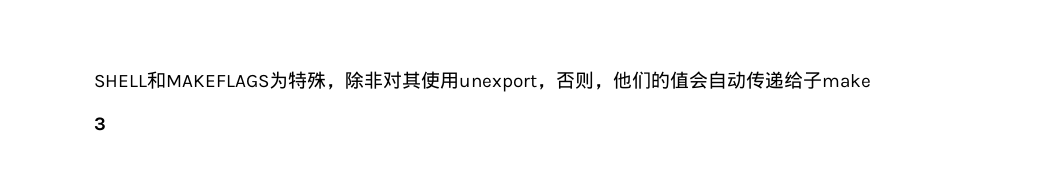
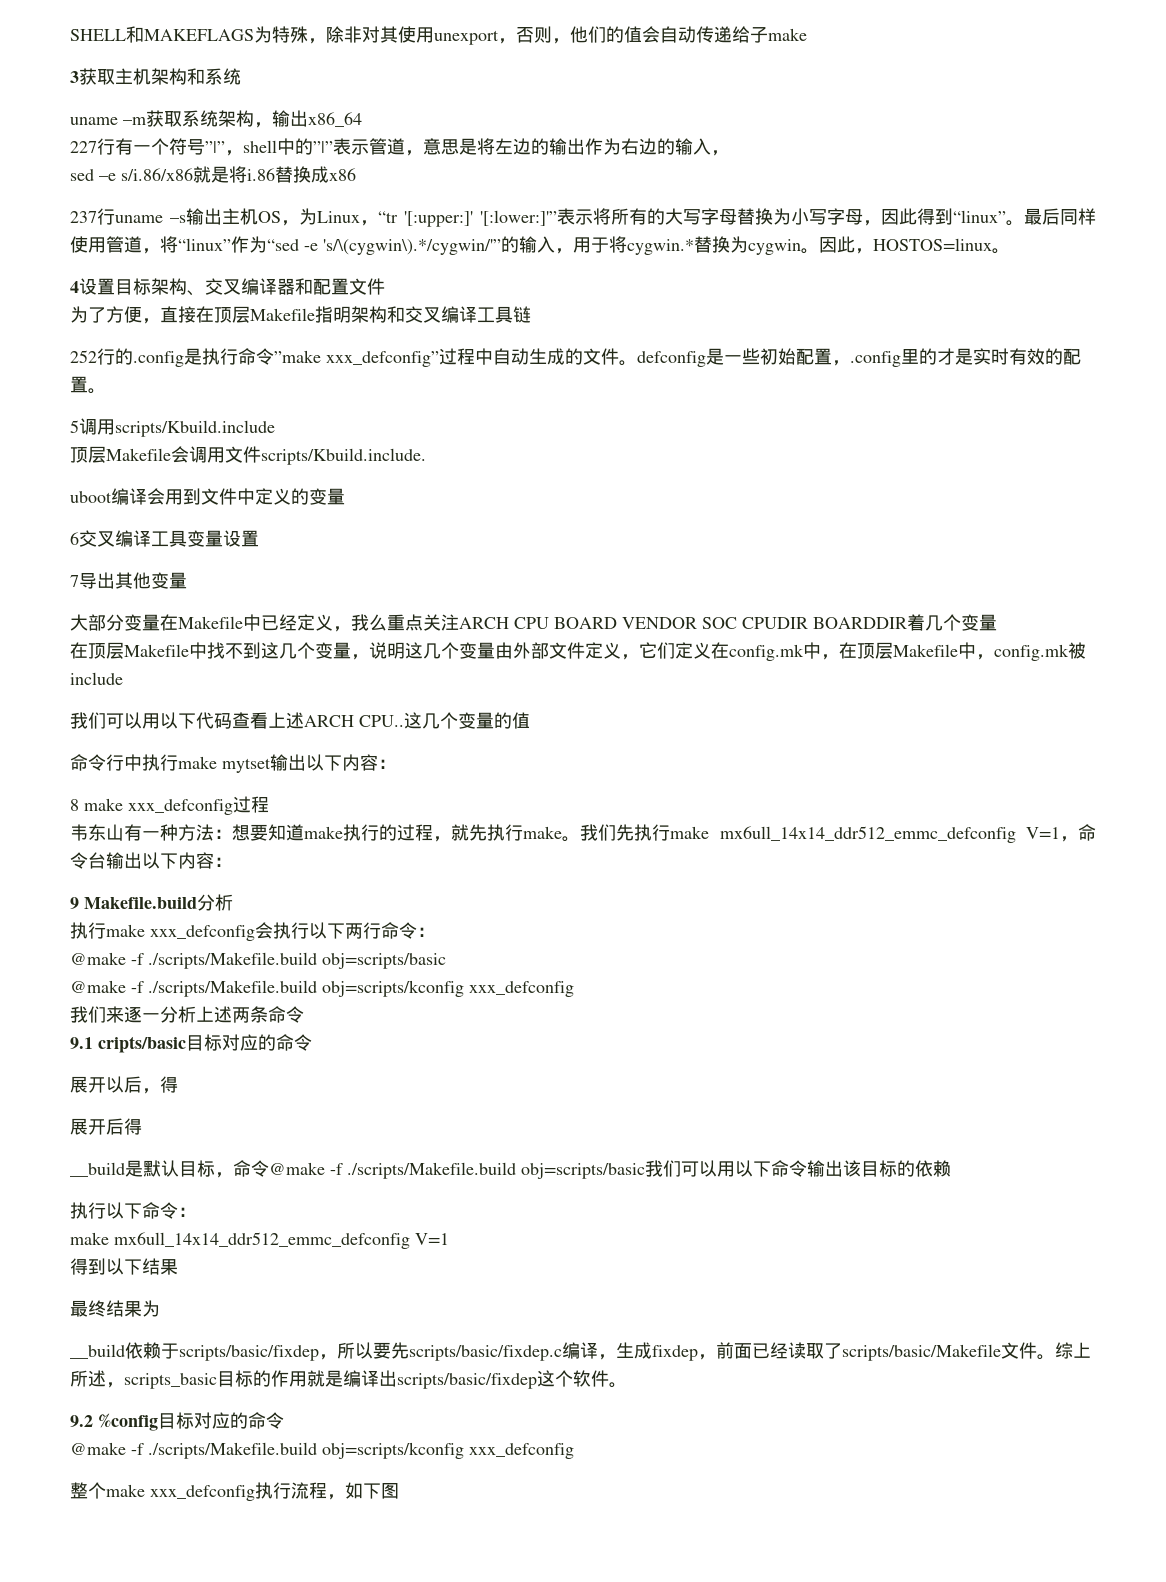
(106, 124) none -> [79,68,241,85] [70,110,362,128] [70,138,729,156] [70,166,356,183] [70,208,1096,227] [70,236,1010,255] [70,278,385,296] [70,306,531,324] [70,348,1081,367] [70,376,106,394] [70,418,275,437] [70,446,426,465] [70,488,345,505] [70,530,259,547] [70,572,187,589] [70,614,997,632] [70,642,1086,661] [70,672,123,685] [70,712,530,729] [70,754,396,773] [70,796,269,815] [70,824,1096,843] [70,852,232,869] [70,894,233,911] [70,922,435,941] [70,952,446,969] [70,980,574,997] [70,1006,304,1023] [70,1034,312,1053] [70,1076,178,1094] [70,1118,142,1135] [70,1160,951,1179] [70,1202,196,1219] [70,1232,449,1249] [70,1258,178,1275] [70,1300,160,1317] [70,1342,1091,1361] [70,1370,627,1389] [70,1412,284,1431] [70,1442,574,1459] [70,1482,399,1501] 获取主机架构和系统 // uname –m获取系统架构，输出x86_64 // 227行有一个符号”|”，shell中的”|”表示管道，意思是将左边的输出作为右边的输入， // sed –e s/i.86/x86就是将i.86替换成x86 // 237行uname –s输出主机OS，为Linux，“tr '[:upper:]' '[:lower:]'”表示将所有的大写字母替换为小写字母，因此得到“linux”。最后同样使用管道，将“linux”作为“sed -e 's/\(cygwin\).*/cygwin/'”的输入，用于将cygwin.*替换为cygwin。因此，HOSTOS=linux。 // 4设置目标架构、交叉编译器和配置文件 // 为了方便，直接在顶层Makefile指明架构和交叉编译工具链 // 252行的.config是执行命令”make xxx_defconfig”过程中自动生成的文件。defconfig是一些初始配置，.config里的才是实时有效的配置。 // 5调用scripts/Kbuild.include // 顶层Makefile会调用文件scripts/Kbuild.include. // uboot编译会用到文件中定义的变量 // 6交叉编译工具变量设置 // 7导出其他变量 // 大部分变量在Makefile中已经定义，我么重点关注ARCH CPU BOARD VENDOR SOC CPUDIR BOARDDIR着几个变量 // 在顶层Makefile中找不到这几个变量，说明这几个变量由外部文件定义，它们定义在config.mk中，在顶层Makefile中，config.mk被include // 我们可以用以下代码查看上述ARCH CPU..这几个变量的值 // 命令行中执行make mytset输出以下内容： // 8 make xxx_defconfig过程 // 韦东山有一种方法：想要知道make执行的过程，就先执行make。我们先执行make mx6ull_14x14_ddr512_emmc_defconfig V=1，命令台输出以下内容： // 9 Makefile.build分析 // 执行make xxx_defconfig会执行以下两行命令： // @make -f ./scripts/Makefile.build obj=scripts/basic // @make -f ./scripts/Makefile.build obj=scripts/kconfig xxx_defconfig // 我们来逐一分析上述两条命令 // 9.1 cripts/basic目标对应的命令 // 展开以后，得 // 展开后得 // __build是默认目标，命令@make -f ./scripts/Makefile.build obj=scripts/basic我们可以用以下命令输出该目标的依赖 // 执行以下命令： // make mx6ull_14x14_ddr512_emmc_defconfig V=1 // 得到以下结果 // 最终结果为 // __build依赖于scripts/basic/fixdep，所以要先scripts/basic/fixdep.c编译，生成fixdep，前面已经读取了scripts/basic/Makefile文件。综上所述，scripts_basic目标的作用就是编译出scripts/basic/fixdep这个软件。 // 9.2 %config目标对应的命令 // @make -f ./scripts/Makefile.build obj=scripts/kconfig xxx_defconfig // 整个make xxx_defconfig执行流程，如下图

